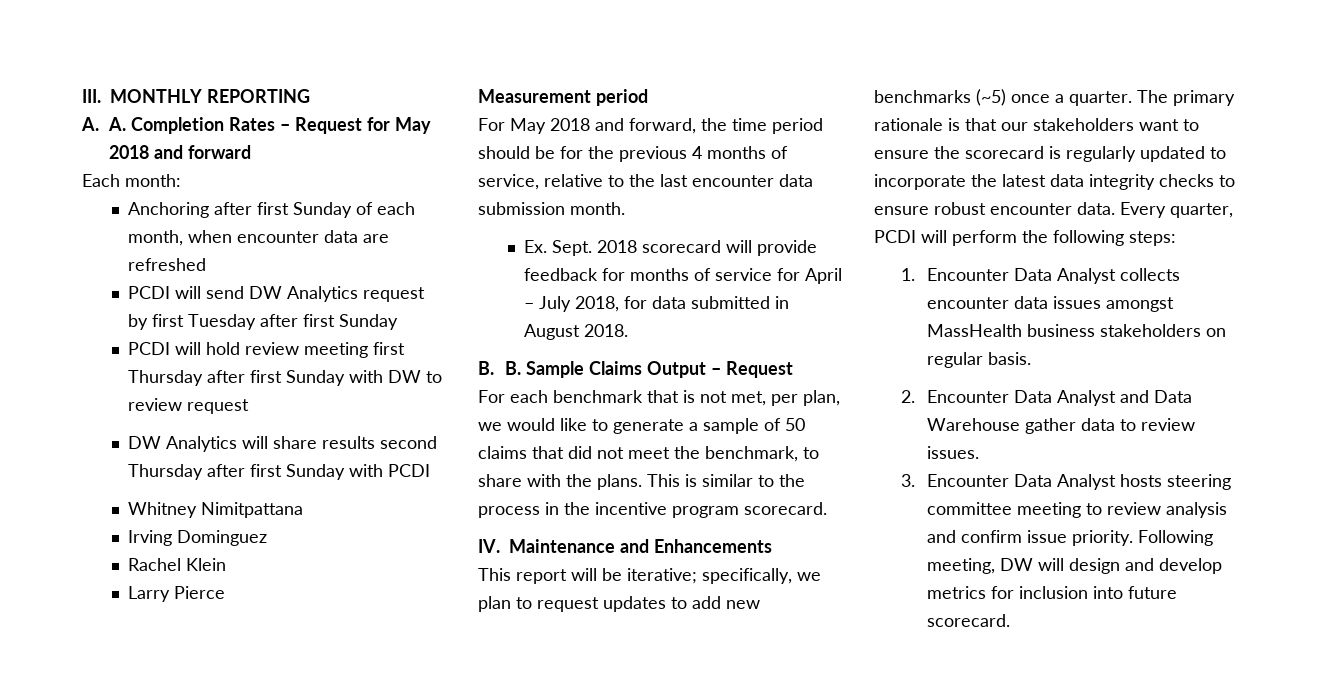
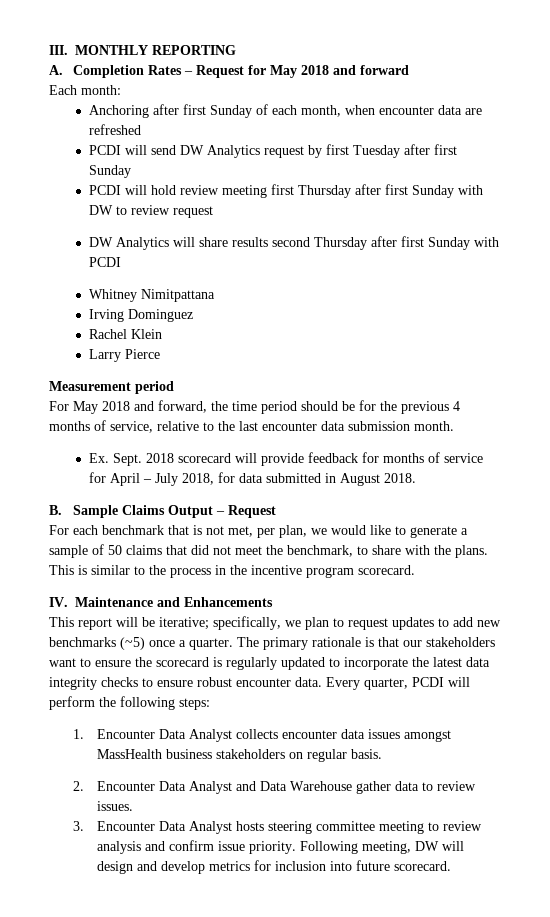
[107,117,126,131] A. -> (63, 70) none
[504,361,521,375] B. -> (62, 510) none

